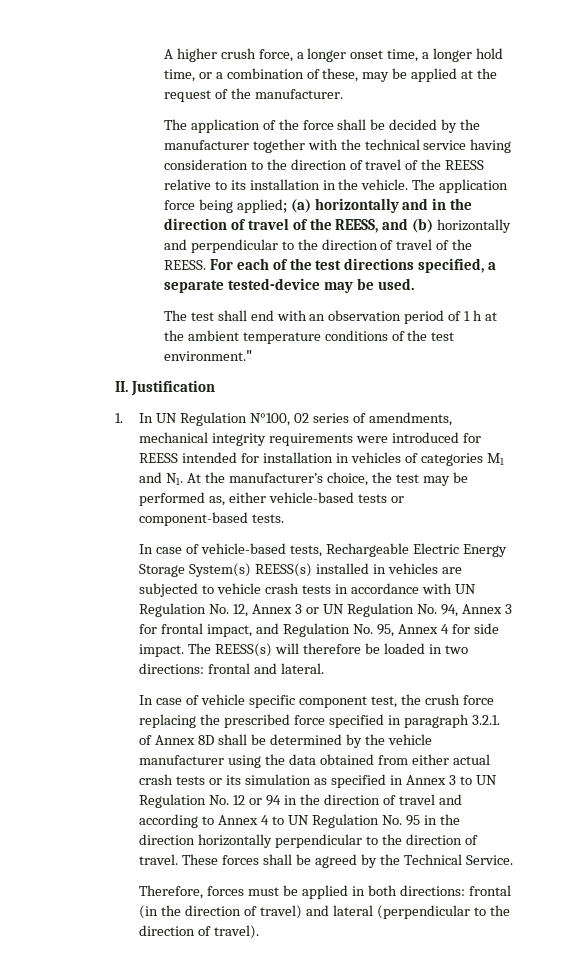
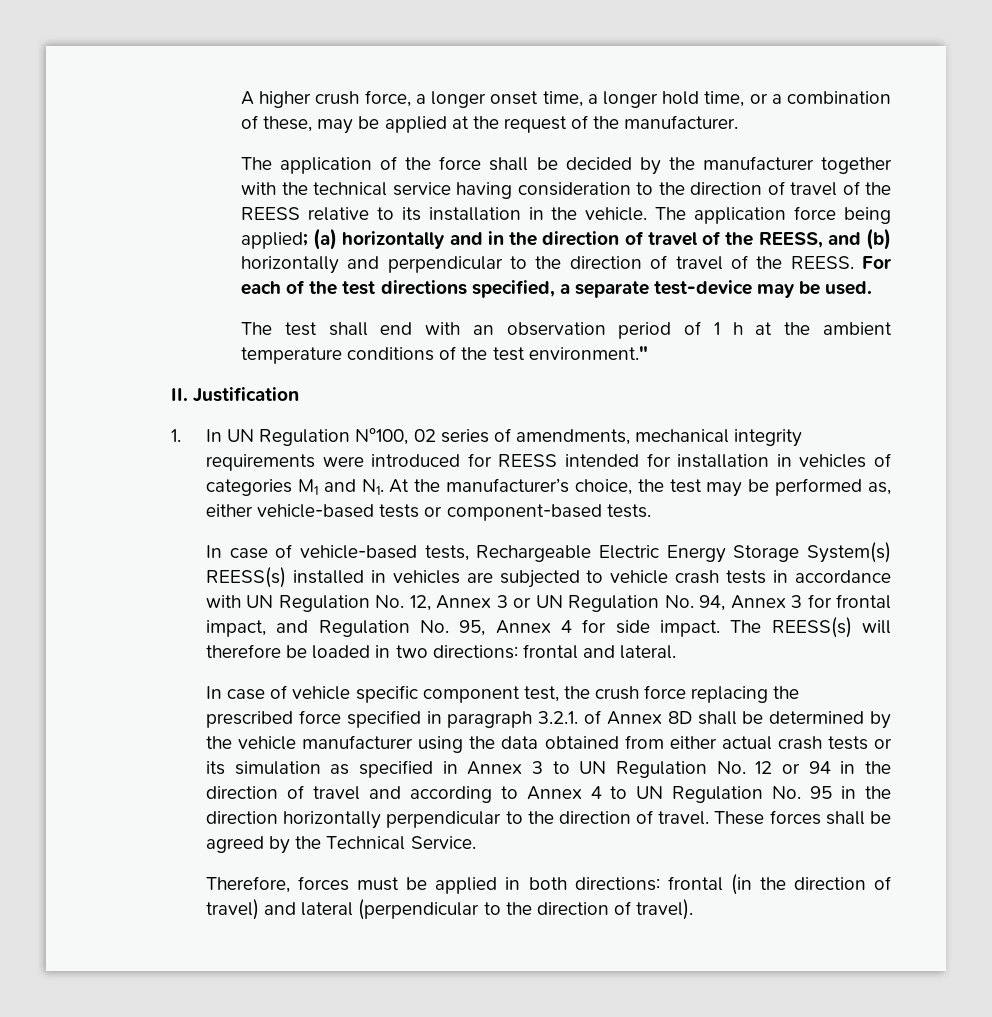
[227,278,320,290] tested-device -> [654,280,753,295] test-device

